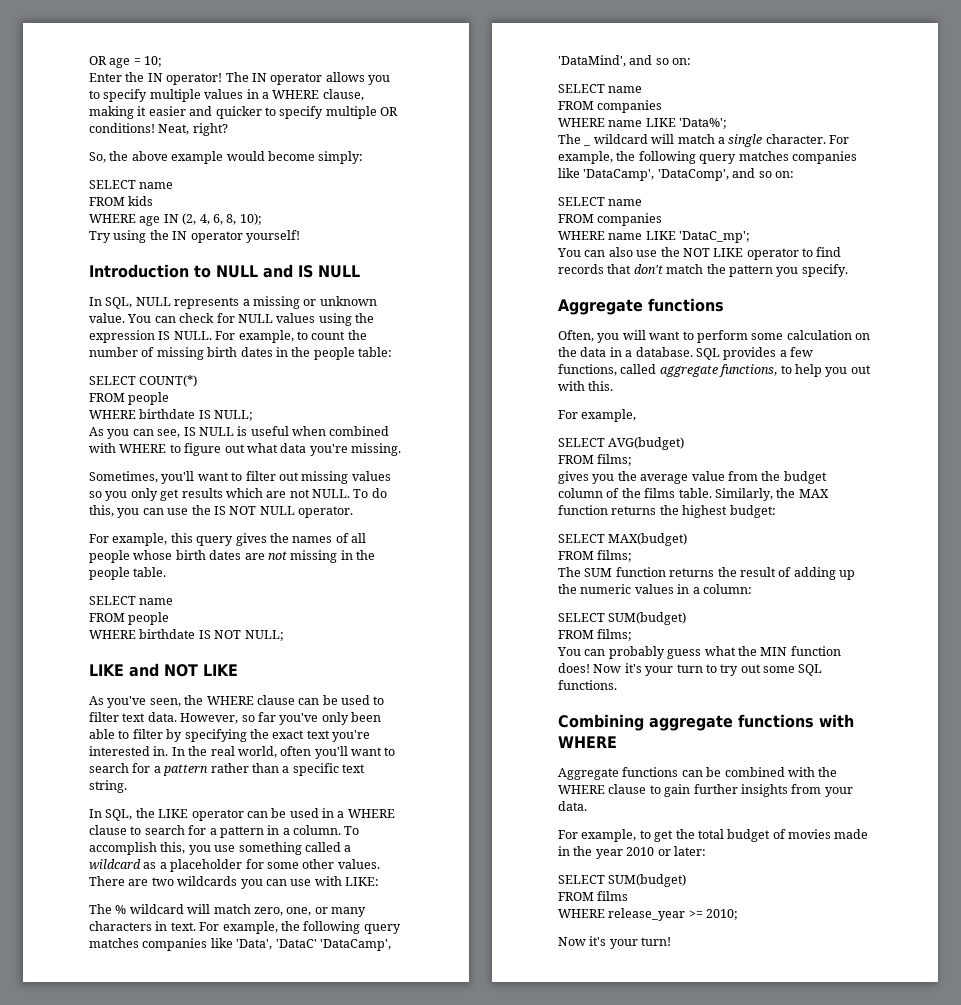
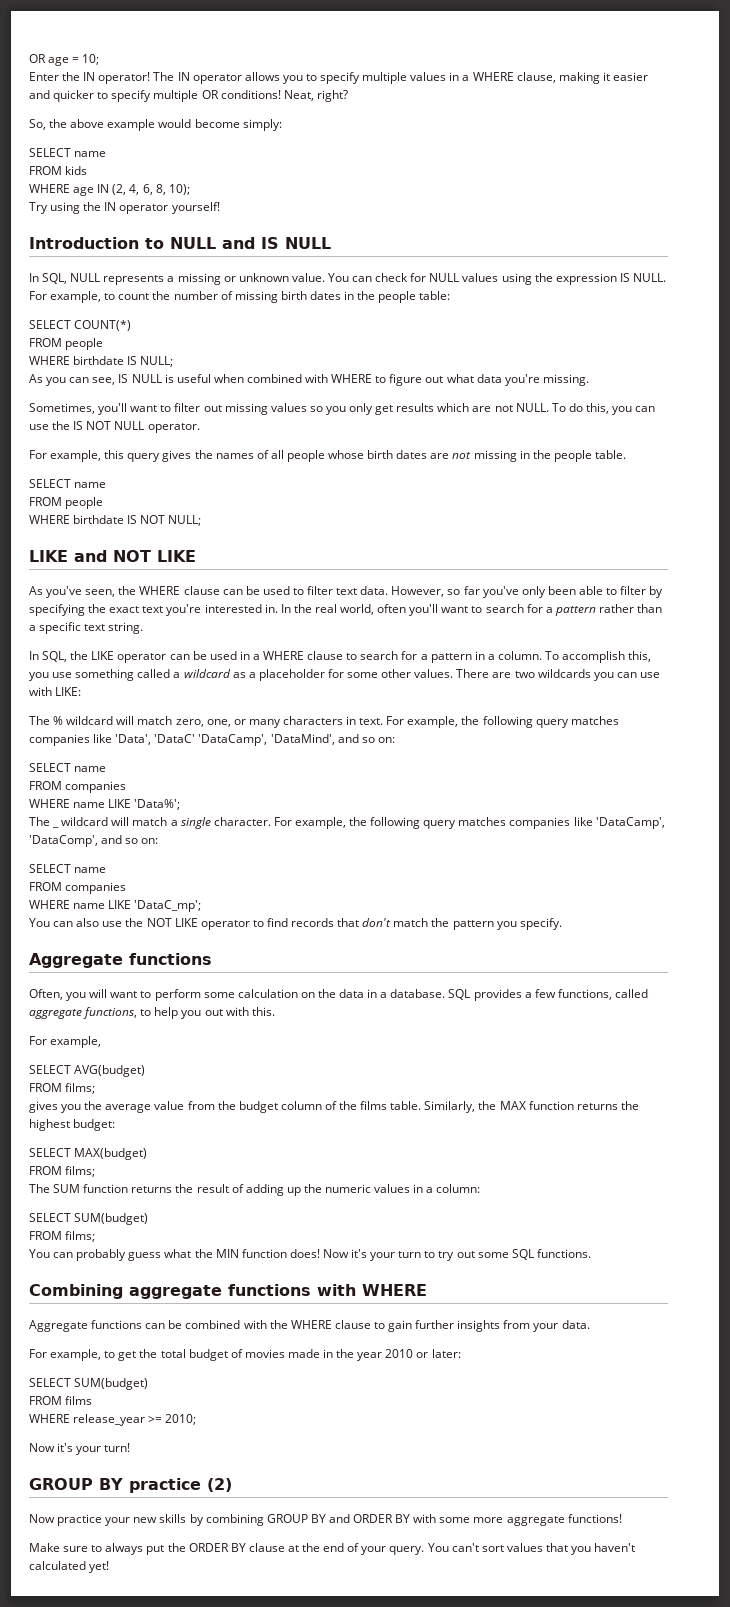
(672, 941) none -> [29,1478,232,1493] [29,1514,622,1526] [29,1543,636,1555] [29,1561,110,1573] // GROUP BY practice (2) // Now practice your new skills by combining GROUP BY and ORDER BY with some more aggregate functions! // Make sure to always put the ORDER BY clause at the end of your query. You can't sort values that you haven't calculated yet!

